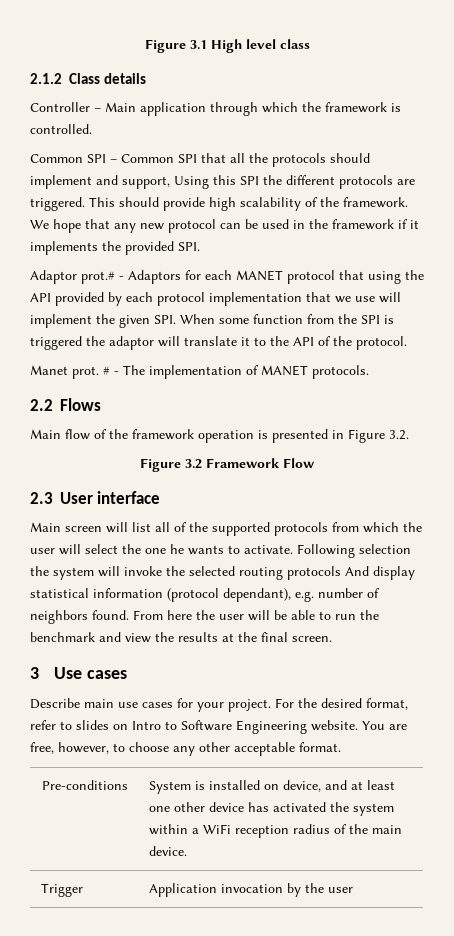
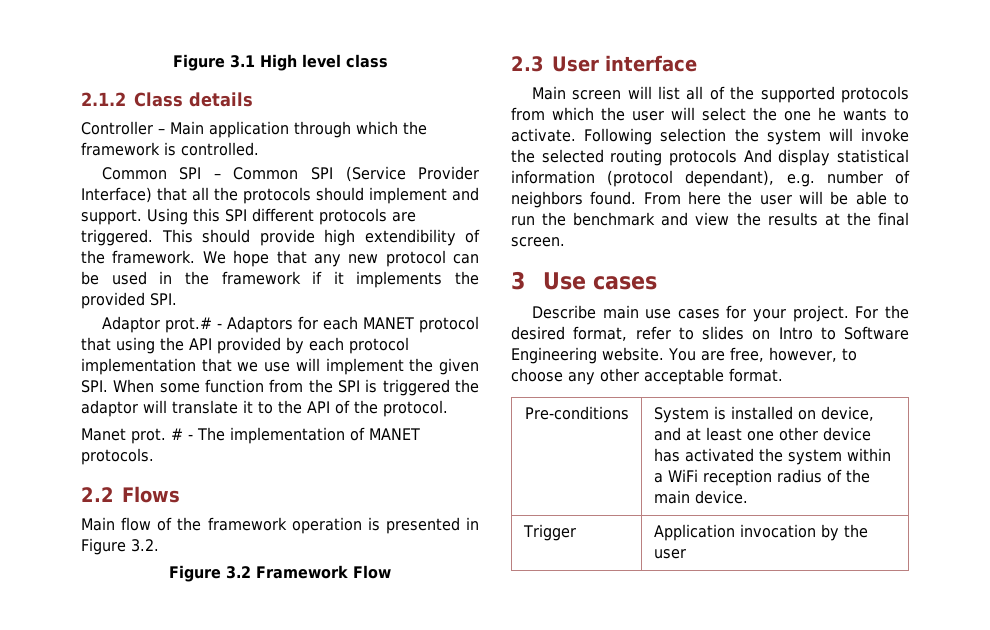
(197, 158) none -> [345,166,479,182] [81,187,152,203] (Service Provider Interface)
[122,176,170,189] support, -> [81,209,142,225] support.
[263,175,282,185] the -> (247, 215) none
[240,197,301,211] scalability -> [364,229,456,246] extendibility

